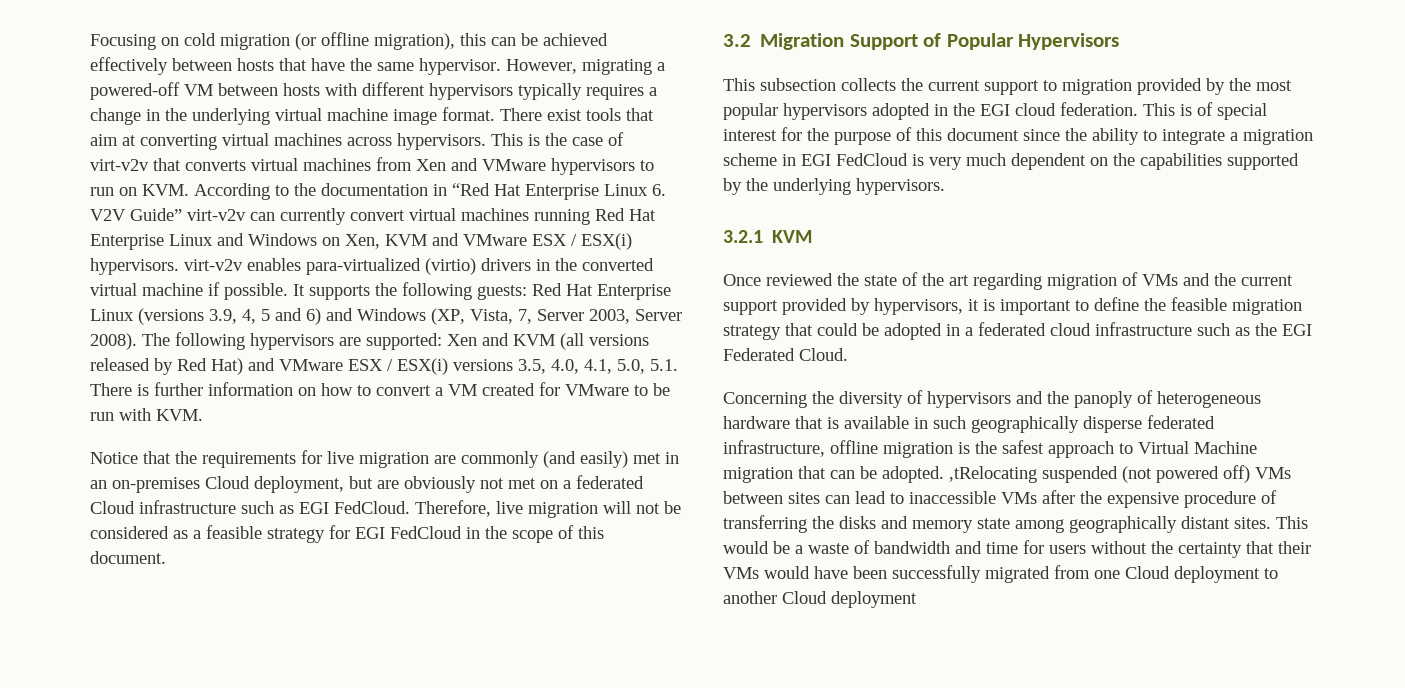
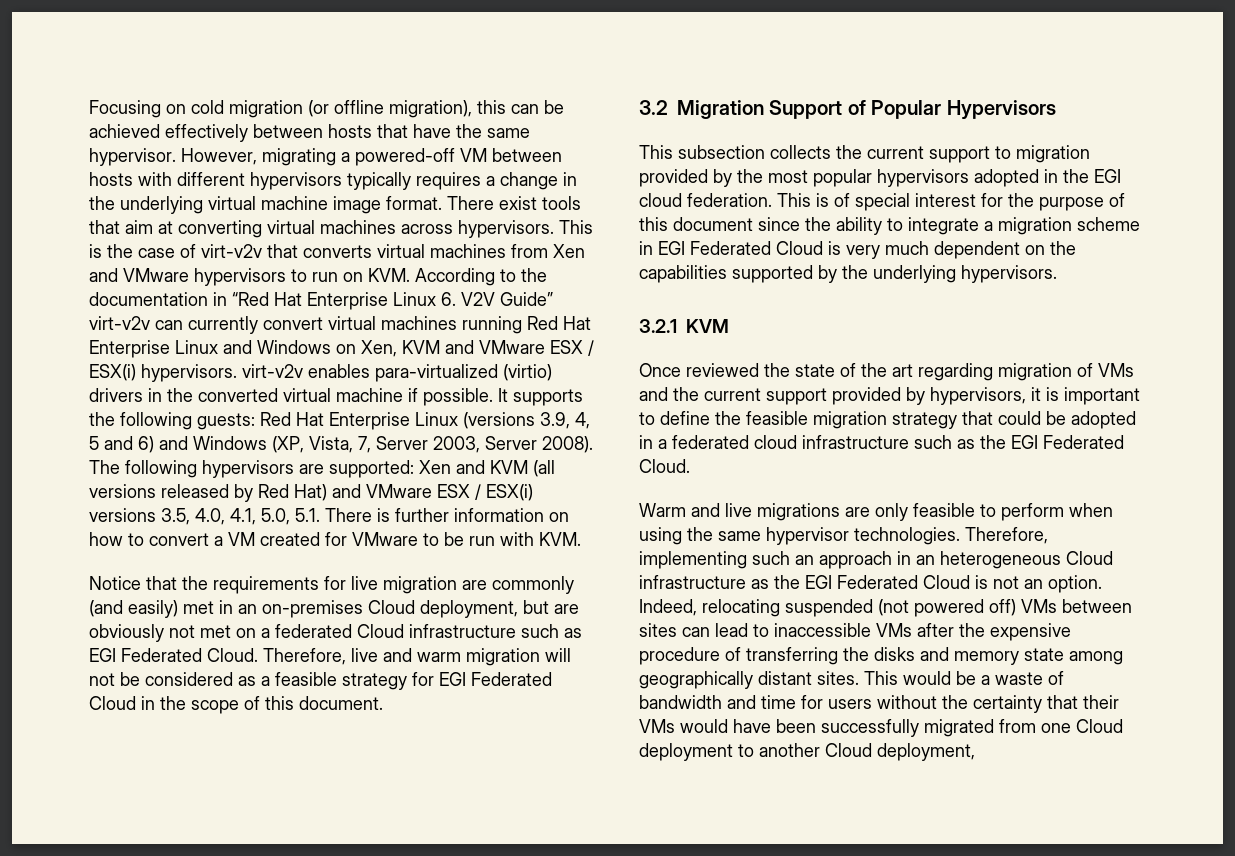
[334,500,523,517] FedCloud. Therefore, live -> [121,648,461,665] Federated Cloud. Therefore, live and warm
[390,526,462,539] FedCloud -> [471,672,552,686] [89,696,136,710] Federated Cloud
[836,153,908,166] FedCloud -> [690,241,823,255] Federated Cloud
[723,390,1261,408] [723,415,1215,433] [723,440,1257,458] [723,466,1037,483] Concerning the diversity of hypervisors and the panoply of heterogeneous hardware that is available in such geographically disperse federated infrastructure, offline migration is the safest approach to Virtual Machine migration that can be adopted. ,tRelocating -> [639,503,1113,521] [639,527,1048,545] [639,551,1113,569] [639,575,1102,593] [639,599,780,617] Warm and live migrations are only feasible to perform when using the same hypervisor technologies. Therefore, implementing such an approach in an heterogeneous Cloud infrastructure as the EGI Federated Cloud is not an option. Indeed, relocating
[831,591,917,608] deployment -> [877,743,975,761] deployment,

